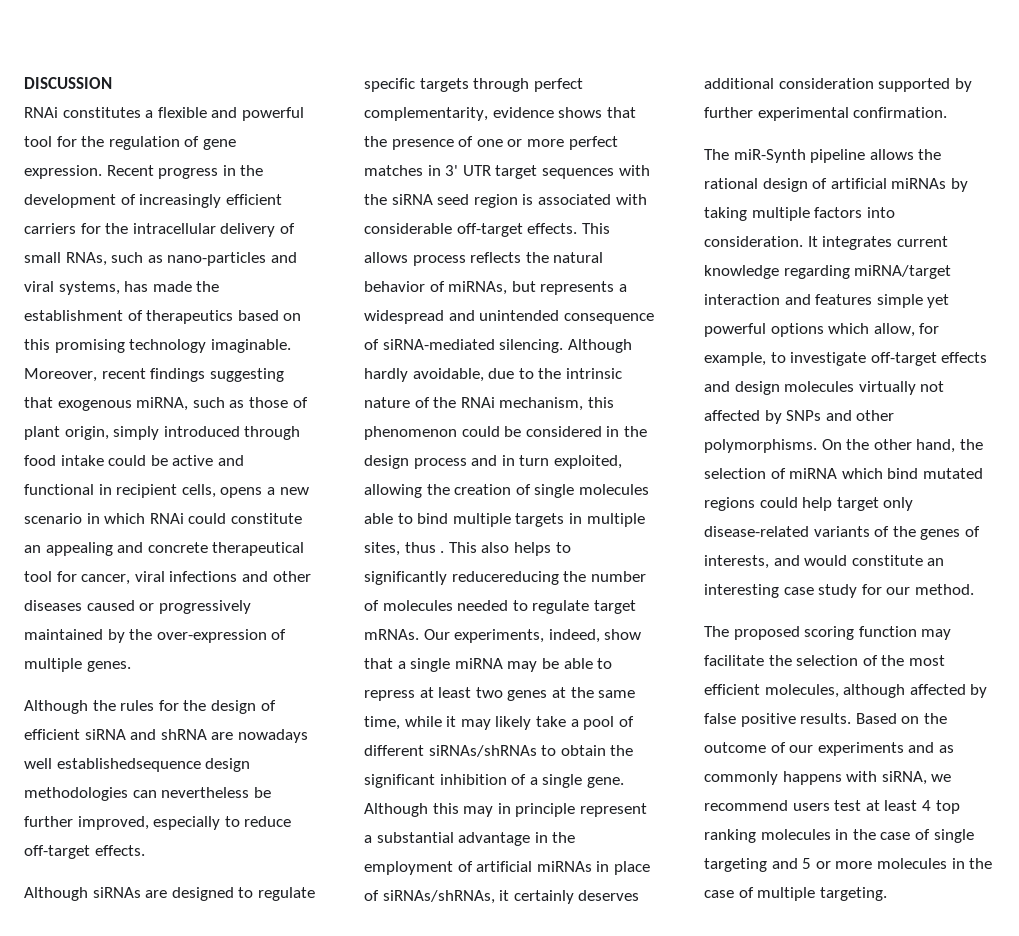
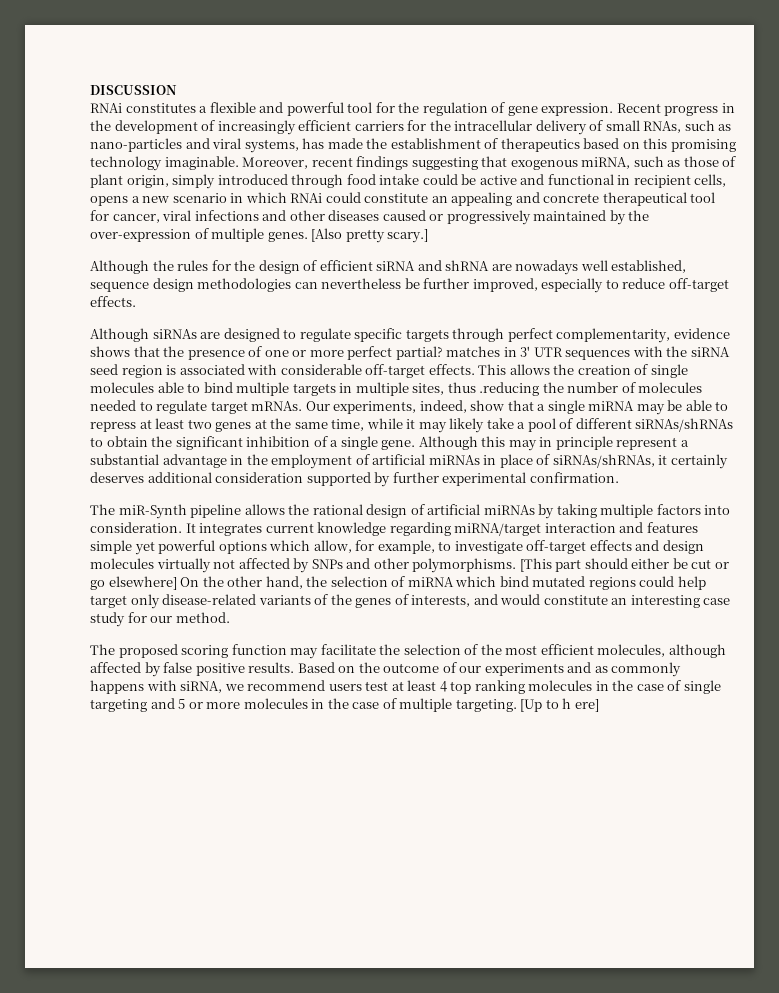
(131, 666) none -> [311,228,429,243] [Also pretty scary.]
[56,758,201,772] establishedsequence -> [611,260,687,273] [90,282,149,292] established, sequence
(618, 143) none -> [395,346,443,360] partial?
[495,165,538,179] target -> (563, 352) none
[412,252,604,266] [364,281,627,295] [364,310,654,324] [364,339,632,353] [364,368,622,382] [364,397,614,411] [364,426,647,440] [364,455,622,469] [364,484,422,498] process reflects the natural behavior of miRNAs, but represents a widespread and unintended consequence of siRNA-mediated silencing. Although hardly avoidable, due to the intrinsic nature of the RNAi mechanism, this phenomenon could be considered in the design process and in turn exploited, allowing -> (550, 369) none
[440,542,571,556] [364,571,559,585] . This also helps to significantly reducereducing -> [479,382,540,396] .reducing
(817, 446) none -> [519,558,729,572] [90,576,177,590] [This part should either be cut or go elsewhere]
(887, 894) none -> [520,698,599,712] [Up to h ere]

